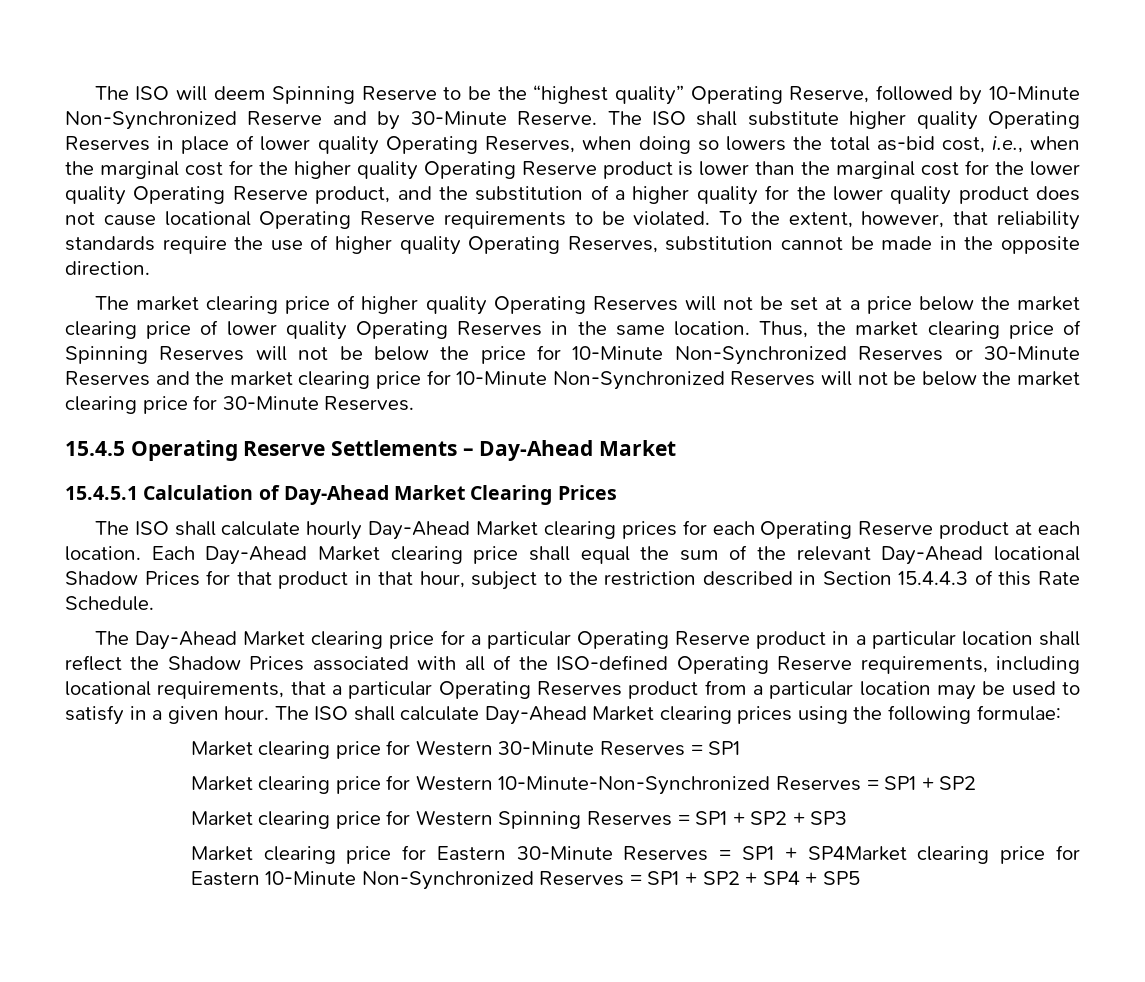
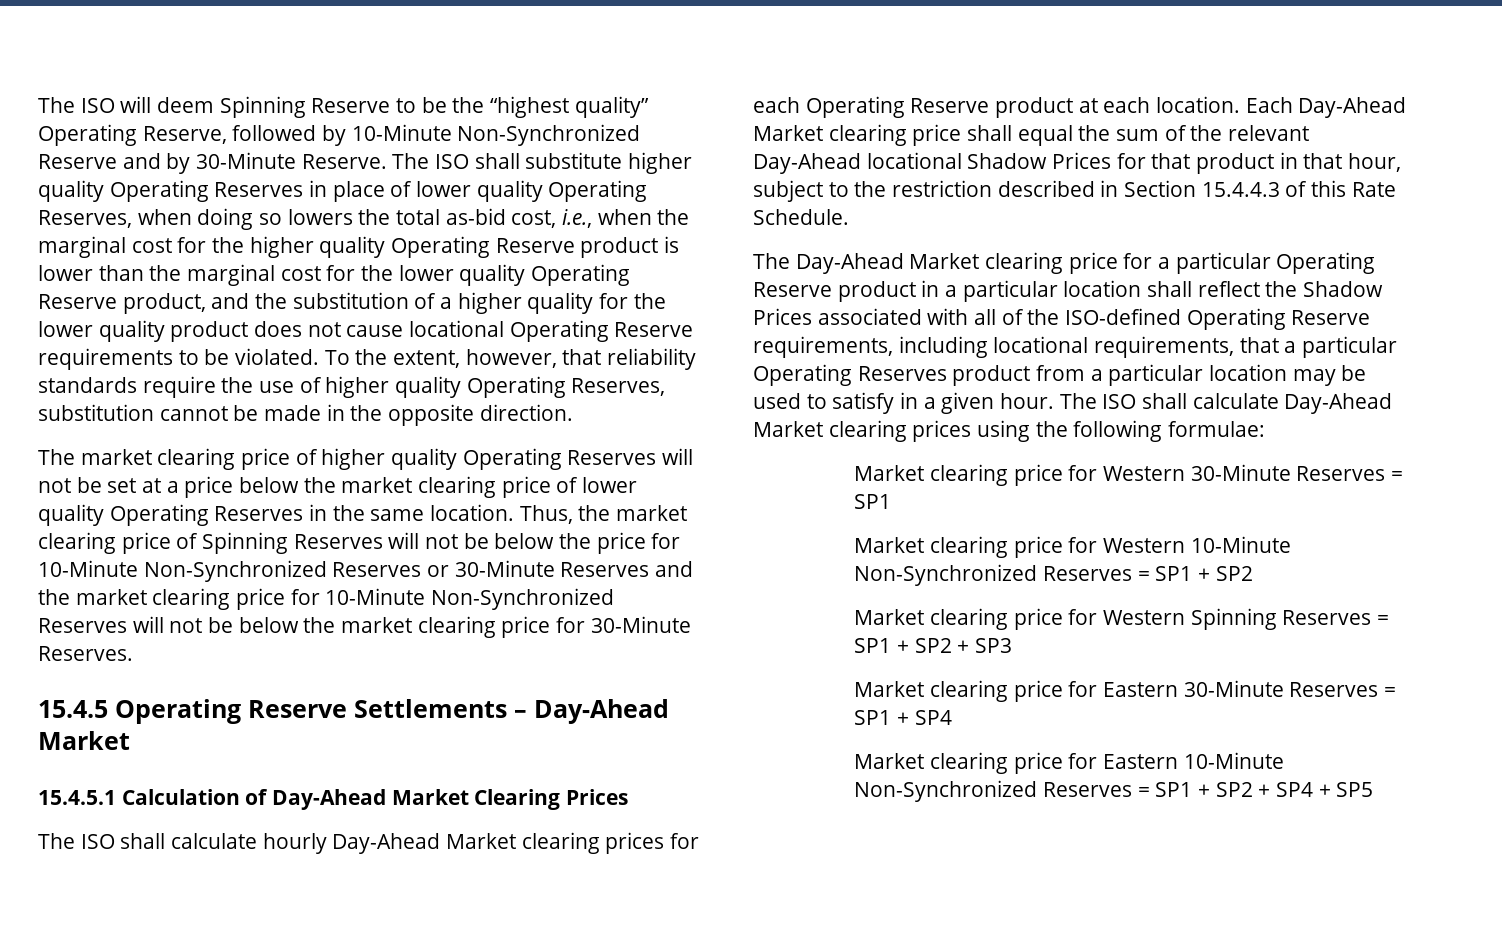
[498,776,771,795] 10-Minute-Non-Synchronized -> [1190,536,1291,553] [854,564,1038,586] 10-Minute Non-Synchronized
[807,846,907,861] SP4Market -> [914,710,952,725] [854,753,925,769] SP4 // Market

